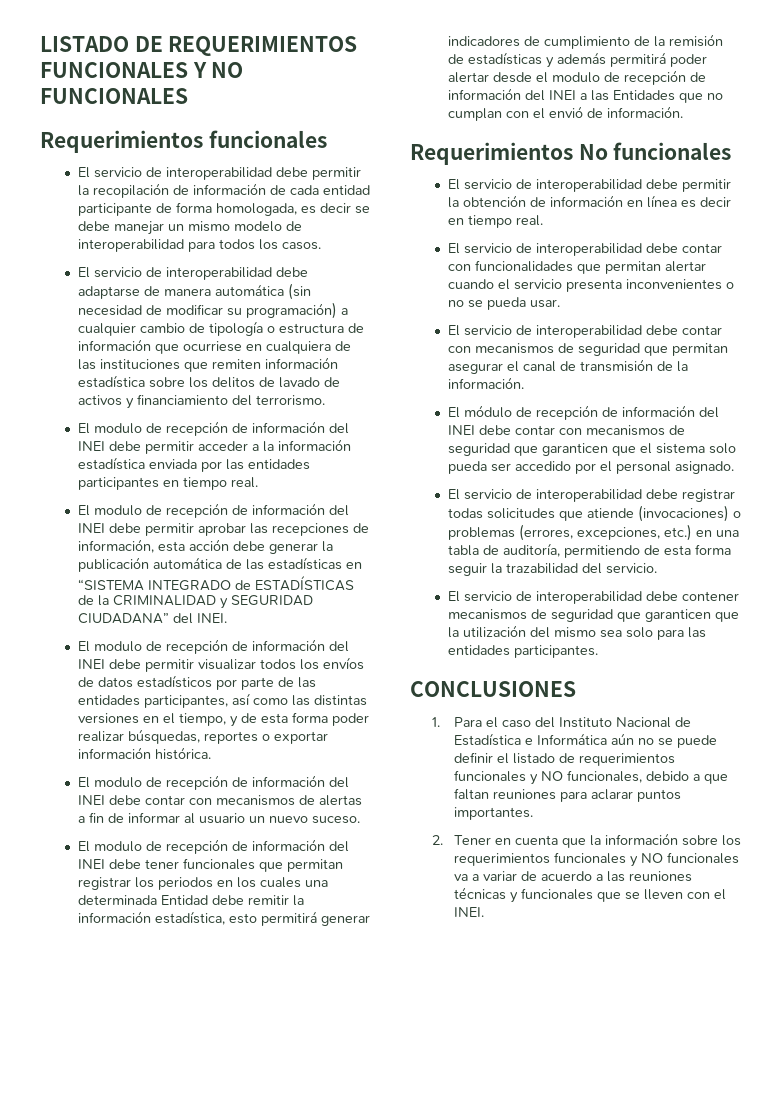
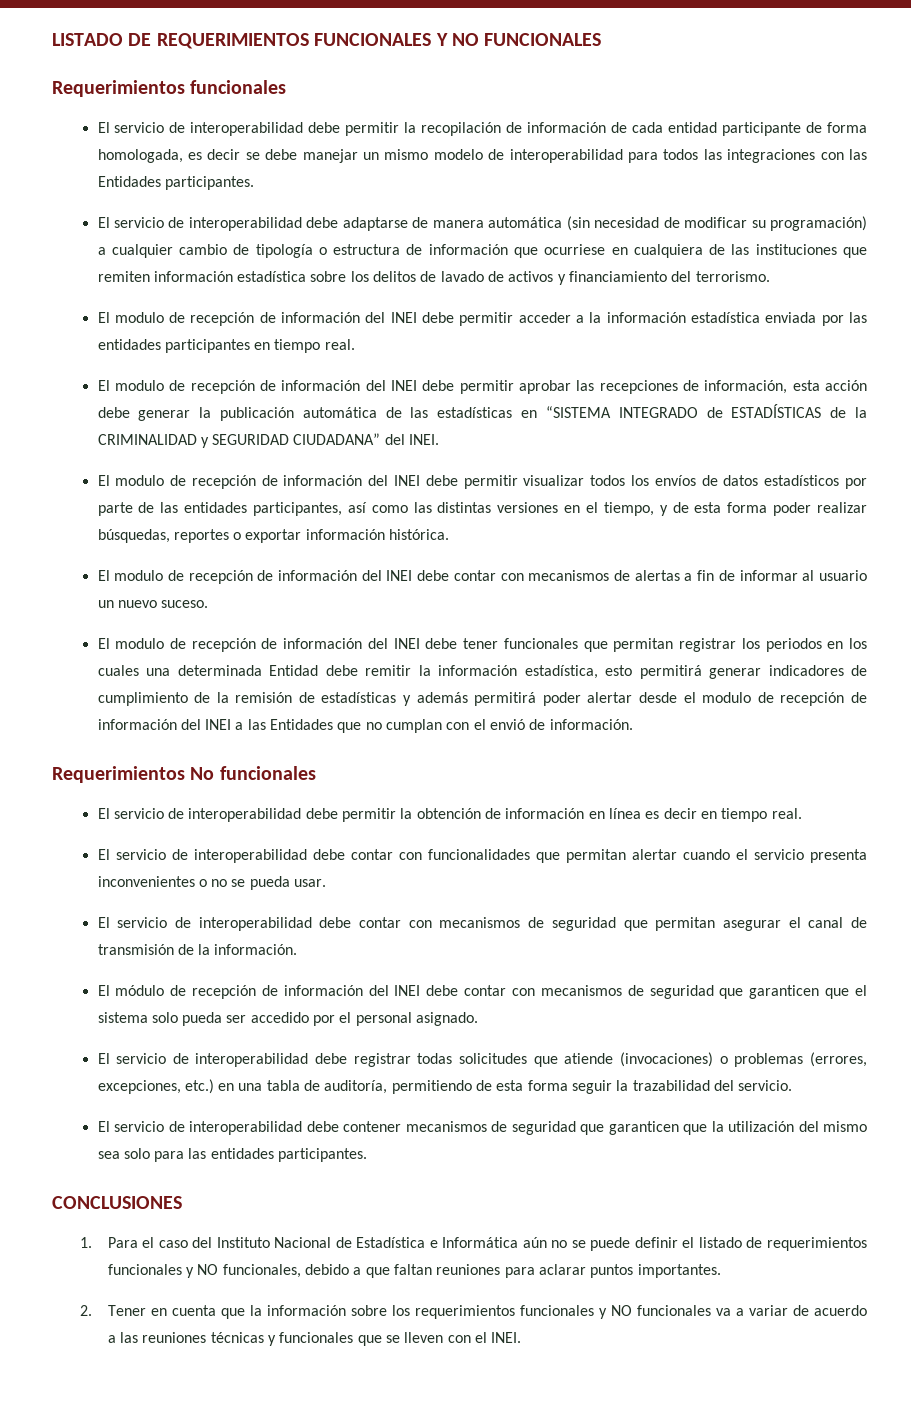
[258,239,321,250] los casos. -> [703,149,868,163] [97,176,254,190] las integraciones con las Entidades participantes.

